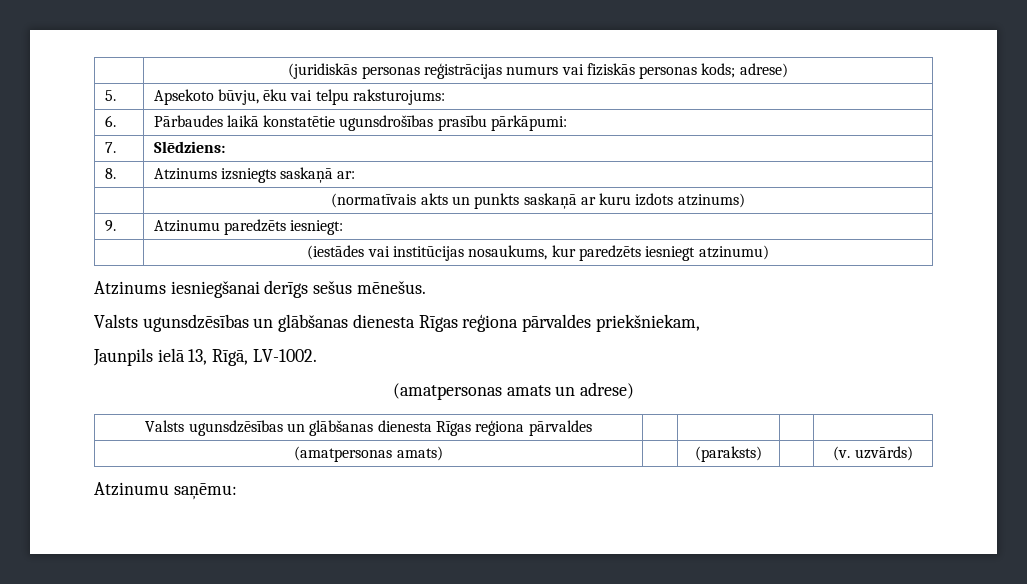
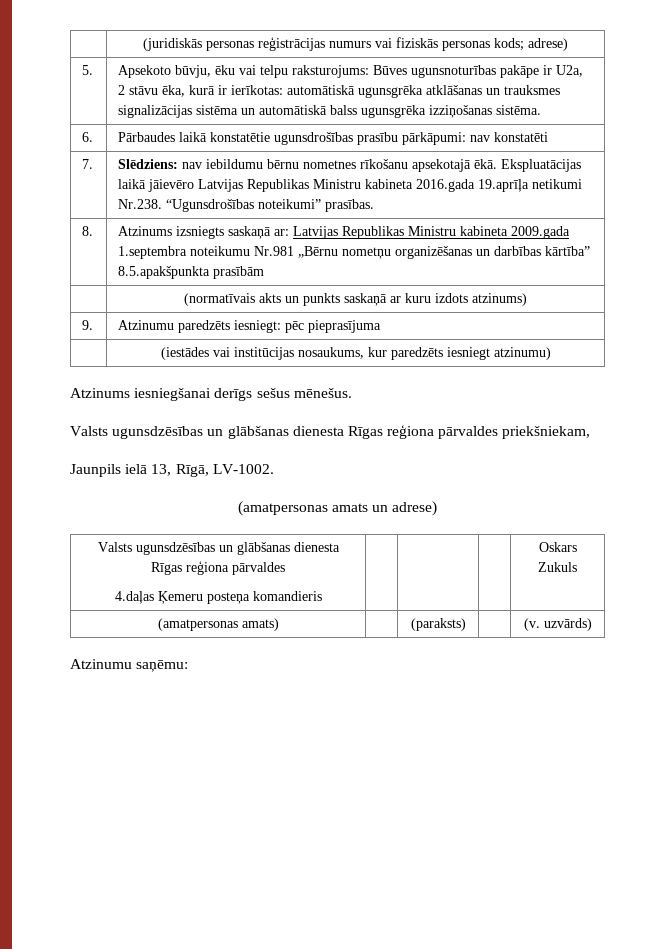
(446, 97) none -> [373,65,584,78] [118,85,561,98] [118,105,542,118] Būves ugunsnoturības pakāpe ir U2a, 2 stāvu ēka, kurā ir ierīkotas: automātiskā ugunsgrēka atklāšanas un trauksmes signalizācijas sistēma un automātiskā balss ugunsgrēka izziņošanas sistēma.
(568, 123) none -> [470,132,549,142] nav konstatēti
(225, 147) none -> [182,159,582,172] [118,179,583,192] [118,199,375,212] nav iebildumu bērnu nometnes rīkošanu apsekotajā ēkā. Ekspluatācijas laikā jāievēro Latvijas Republikas Ministru kabineta 2016.gada 19.aprīļa netikumi Nr.238. “Ugunsdrošības noteikumi” prasības.
(356, 175) none -> [293,226,571,239] [118,246,591,259] [118,266,265,279] Latvijas Republikas Ministru kabineta 2009.gada 1.septembra noteikumu Nr.981 „Bērnu nometņu organizēšanas un darbības kārtība” 8.5.apakšpunkta prasībām
(344, 227) none -> [285,320,382,333] pēc pieprasījuma
(592, 428) | | | | -> [114,591,322,604] [538,542,577,552] [538,562,577,572] // 4.daļas Ķemeru posteņa komandieris | | | | Oskars Zukuls

